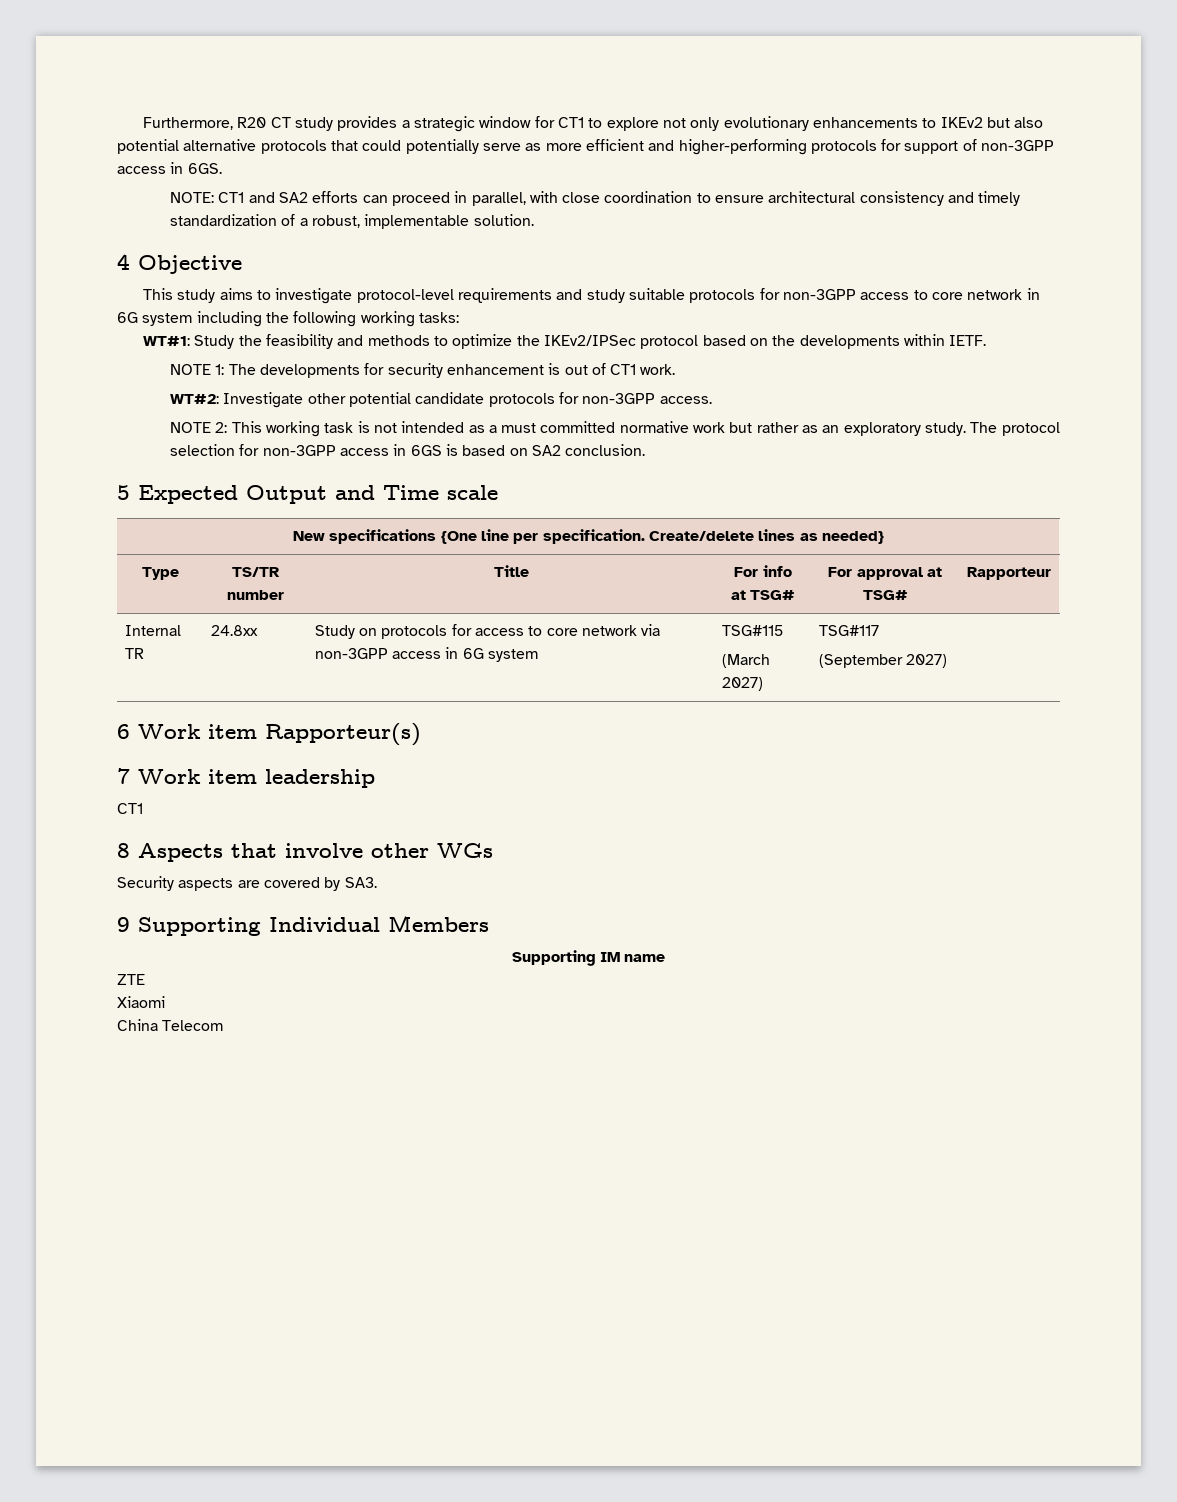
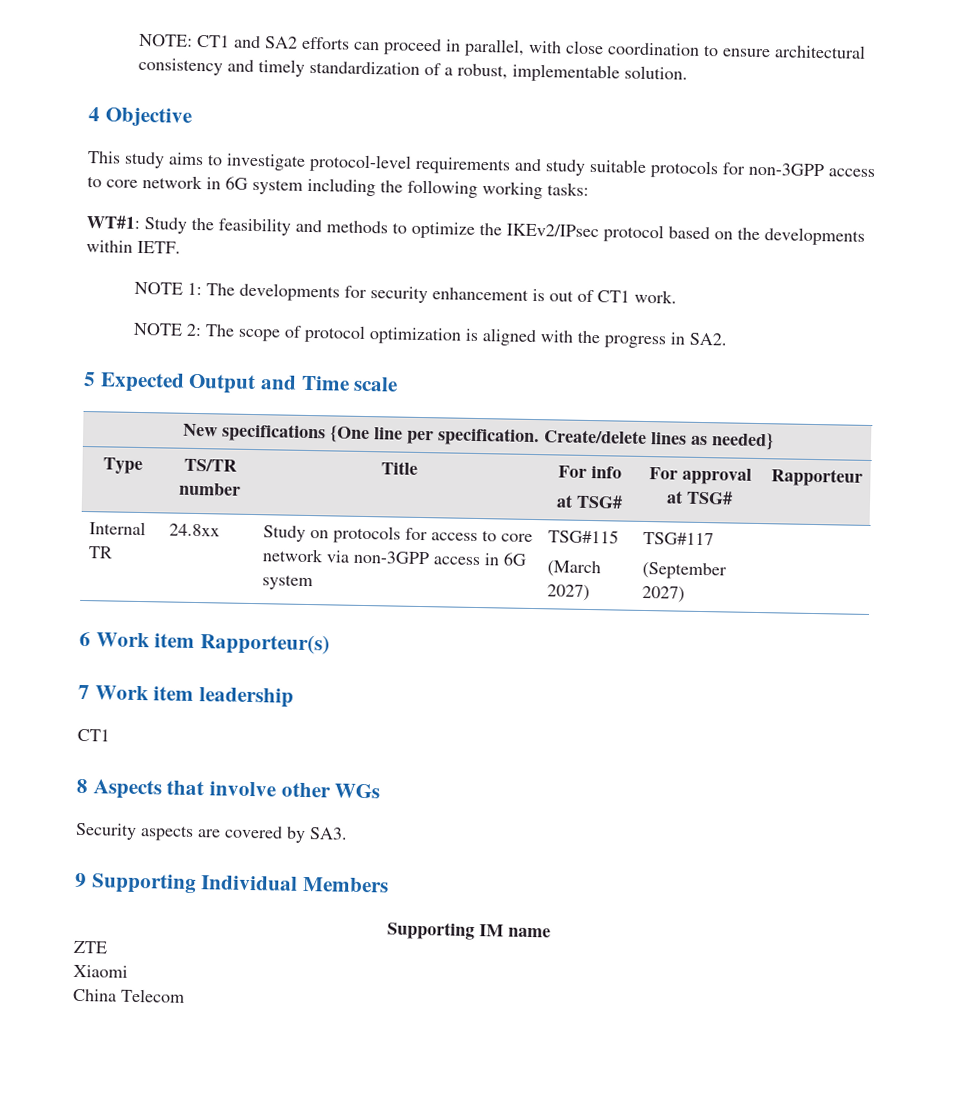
[143,116,1044,132] [117,139,1055,155] [117,162,222,174] Furthermore, R20 CT study provides a strategic window for CT1 to explore not only evolutionary enhancements to IKEv2 but also potential alternative protocols that could potentially serve as more efficient and higher-performing protocols for support of non-3GPP access in 6GS. // -> (139, 40) none
[543,335,636,346] IKEv2/IPSec -> [506,223,599,238] IKEv2/IPsec
[169,392,712,408] [169,421,1060,437] [169,444,646,456] WT#2: Investigate other potential candidate protocols for non-3GPP access. // NOTE 2: This working task is not intended as a must committed normative work but rather as an exploratory study. The protocol selection for non-3GPP access in 6GS is based on SA2 conclusion. -> [133,322,728,349] NOTE 2: The scope of protocol optimization is aligned with the progress in SA2.

